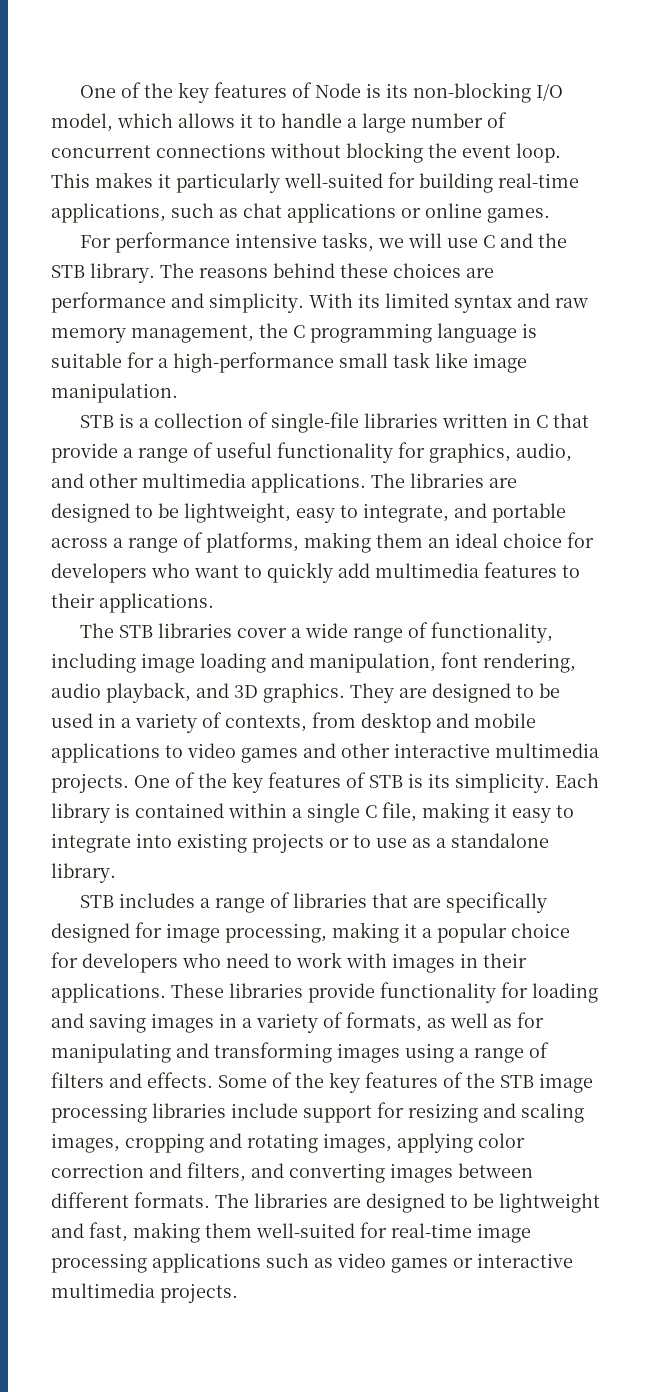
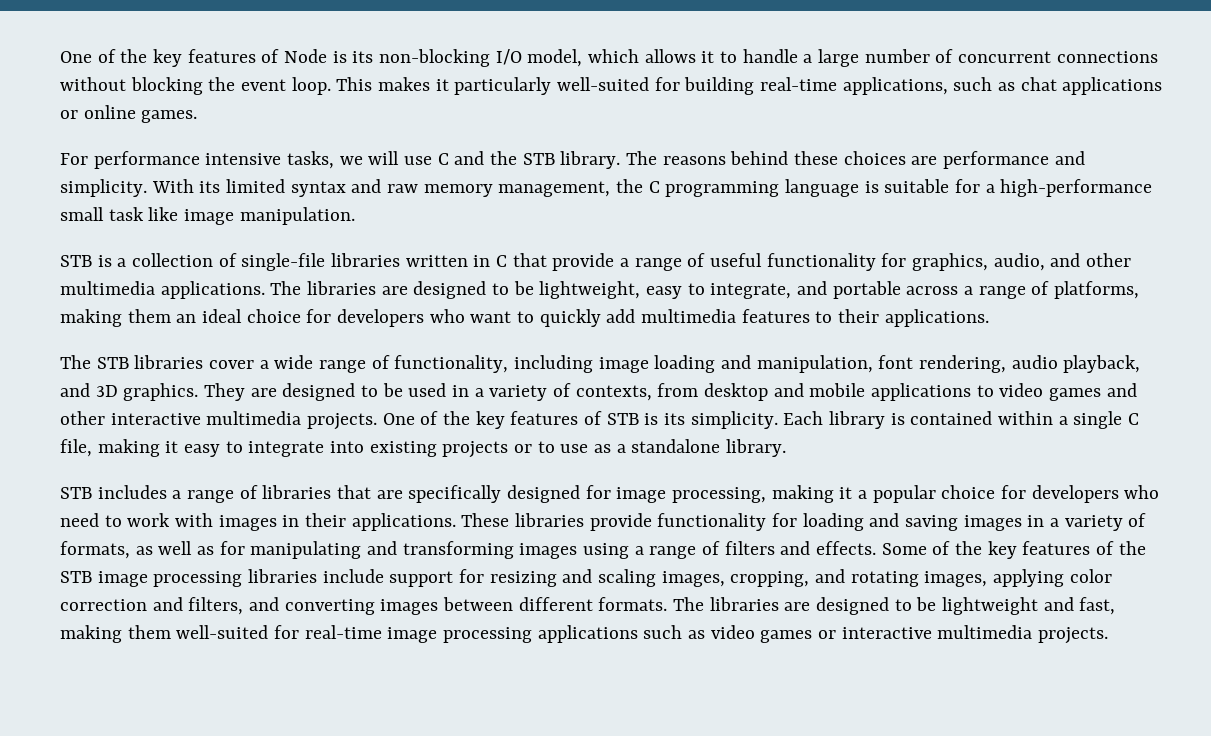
[125,1133,204,1153] cropping -> [730,571,810,587] cropping,

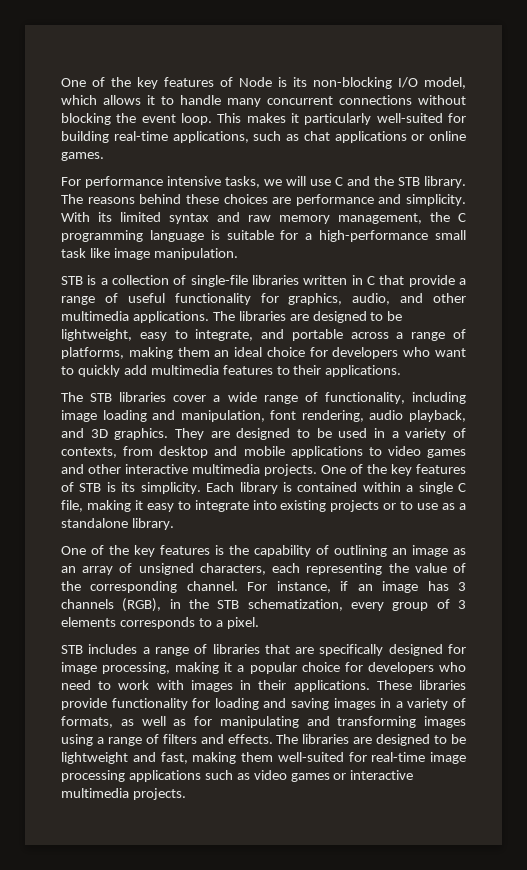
[803,49,954,67] a large number of -> [227,98,261,107] many
(787, 448) none -> [61,545,466,557] [61,563,467,575] [61,581,467,593] [61,598,466,612] [61,617,259,629] // One of the key features is the capability of outlining an image as an array of unsigned characters, each representing the value of the corresponding channel. For instance, if an image has 3 channels (RGB), in the STB schematization, every group of 3 elements corresponds to a pixel.
[881,541,1146,559] [60,569,1112,587] [60,597,668,615] Some of the key features of the STB image processing libraries include support for resizing and scaling images, cropping, and rotating images, applying color correction and filters, and converting images between different formats. -> (273, 739) none

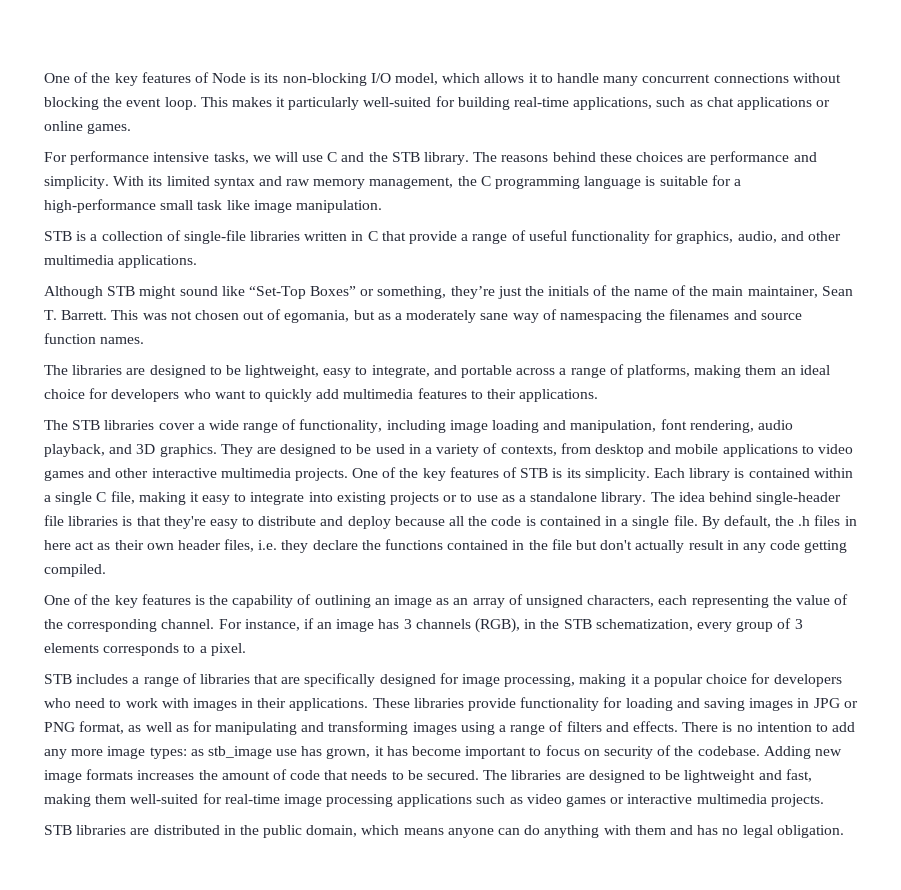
(209, 317) none -> [44,285,853,299] [44,309,802,323] [44,333,145,344] // Although STB might sound like “Set-Top Boxes” or something, they’re just the initials of the name of the main maintainer, Sean T. Barrett. This was not chosen out of egomania, but as a moderately sane way of namespacing the filenames and source function names. //
(174, 524) none -> [650,492,842,505] [44,515,857,529] [44,539,848,553] [44,564,106,577] The idea behind single-header file libraries is that they're easy to distribute and deploy because all the code is contained in a single file. By default, the .h files in here act as their own header files, i.e. they declare the functions contained in the file but don't actually result in any code getting compiled.
[395,698,467,710] [61,716,113,728] a variety of formats, -> [813,698,858,708] [44,721,125,734] JPG or PNG format,
(273, 739) none -> [682,722,856,732] [44,745,842,759] [44,769,480,783] There is no intention to add any more image types: as stb_image use has grown, it has become important to focus on security of the codebase. Adding new image formats increases the amount of code that needs to be secured.
(186, 794) none -> [44,825,844,838] // STB libraries are distributed in the public domain, which means anyone can do anything with them and has no legal obligation.

